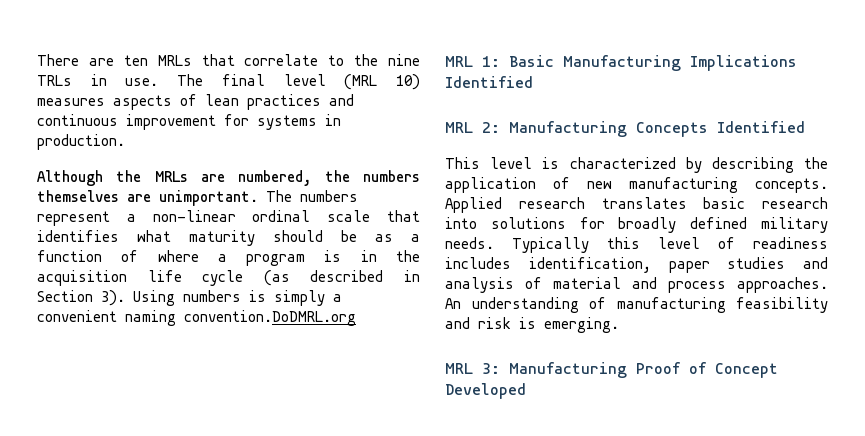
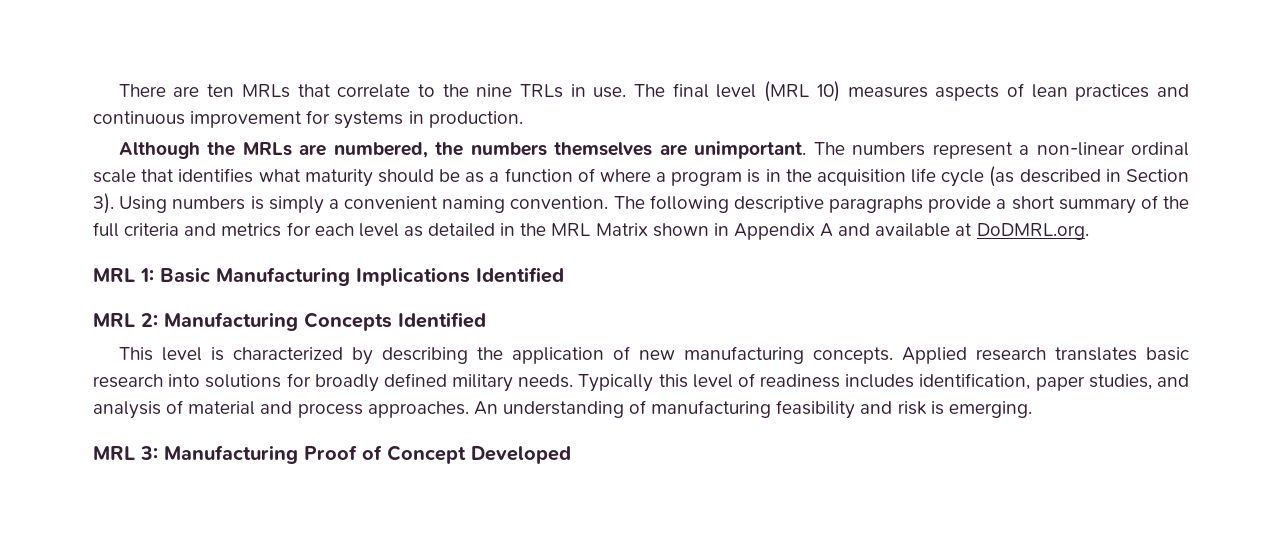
[184,310,356,326] convention.DoDMRL.org -> [510,195,1189,214] [93,222,1089,240] convention. The following descriptive paragraphs provide a short summary of the full criteria and metrics for each level as detailed in the MRL Matrix shown in Appendix A and available at DoDMRL.org.
[727,257,786,269] studies -> [1088,374,1152,390] studies,

